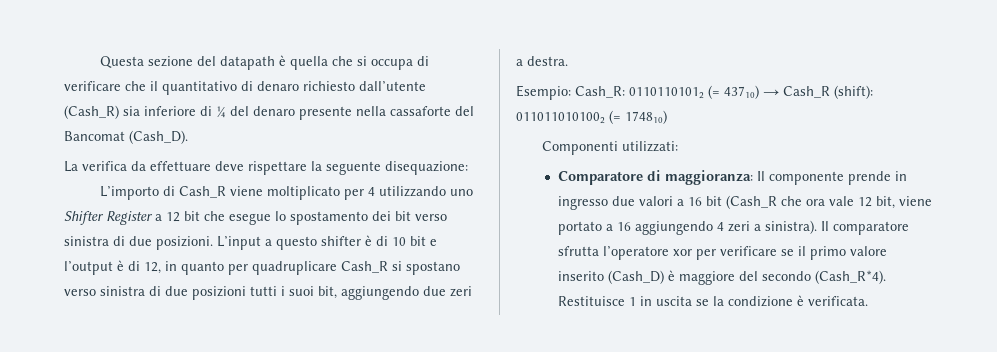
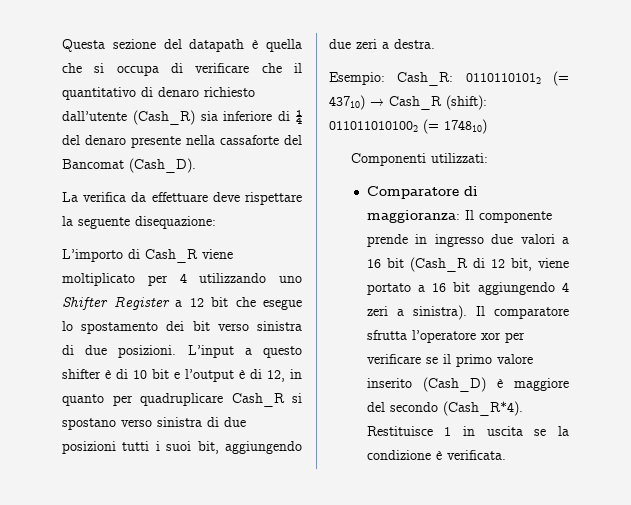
[780,196,854,206] che ora vale -> [472,258,485,268] di
(631, 226) none -> [453,282,471,292] bit

